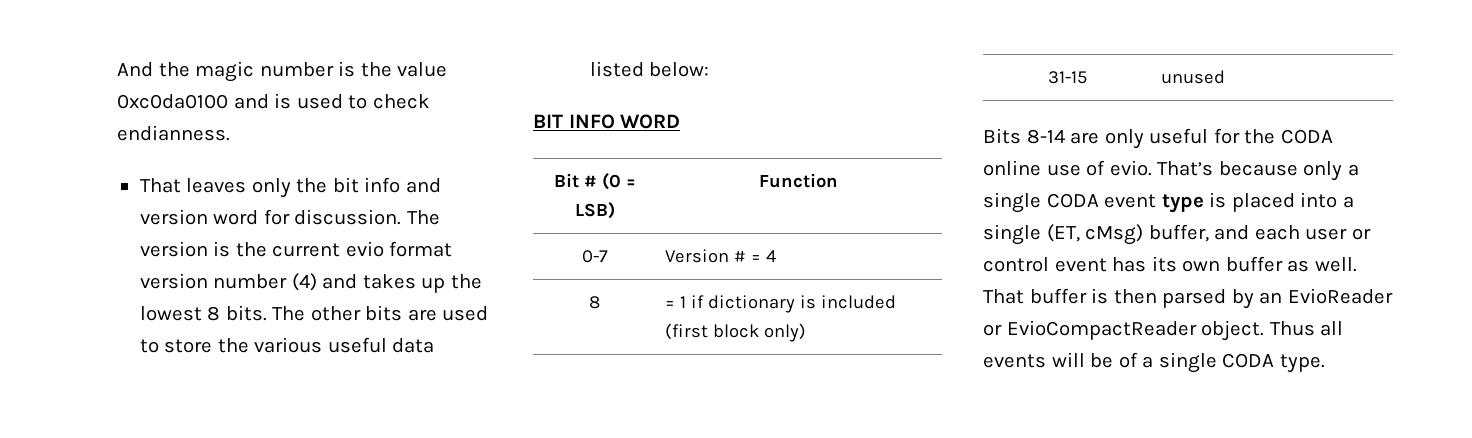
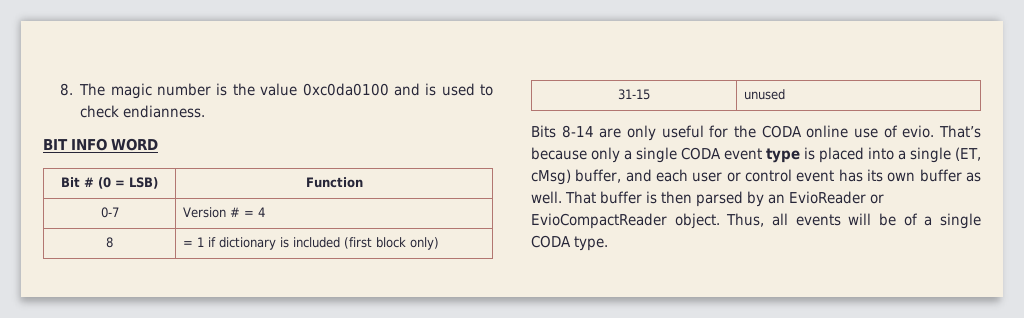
[117,62,190,77] And the -> [60,83,106,96] 8. The
[139,177,441,198] [139,209,440,225] [139,241,453,257] [139,273,482,293] [139,305,489,321] [139,337,435,353] [589,61,710,77] // That leaves only the bit info and version word for discussion. The version is the current evio format version number (4) and takes up the lowest 8 bits. The other bits are used to store the various useful data listed below: -> (206, 111) none
[1269,321,1315,336] Thus -> [726,213,765,227] Thus,

